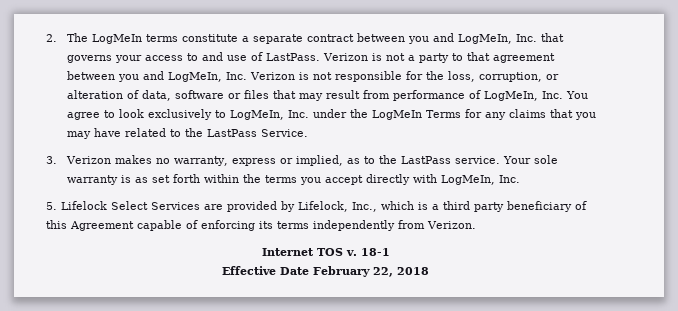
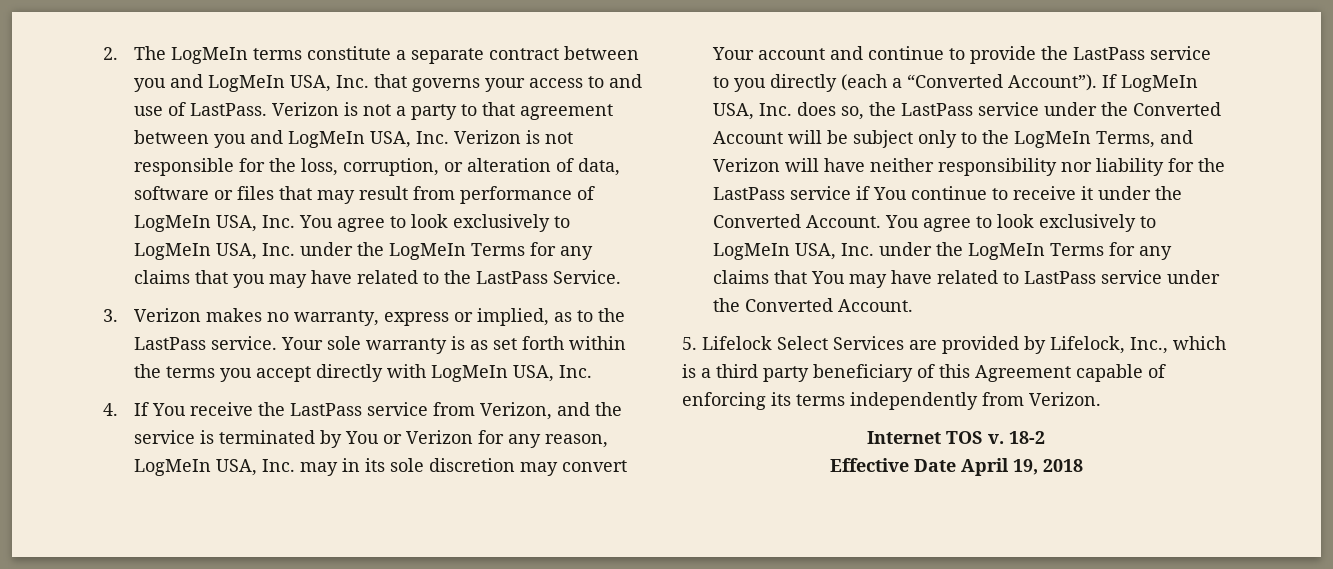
[458,34,513,44] LogMeIn, -> [207,75,331,92] LogMeIn USA,
[168,72,223,82] LogMeIn, -> [287,131,411,148] LogMeIn USA,
[484,91,539,101] LogMeIn, -> [133,215,257,232] LogMeIn USA,
[230,110,285,120] LogMeIn, -> [133,243,257,260] LogMeIn USA,
[441,175,521,185] LogMeIn, Inc. -> [430,365,592,382] [103,402,622,420] [133,430,608,448] [133,458,627,476] [711,46,1211,64] [712,74,1198,92] [712,102,1221,120] [712,130,1193,148] [712,158,1225,176] [712,186,1182,200] [712,214,1156,232] [712,242,1172,260] [712,270,1220,288] [712,298,913,312] LogMeIn USA, Inc. // 4. If You receive the LastPass service from Verizon, and the service is terminated by You or Verizon for any reason, LogMeIn USA, Inc. may in its sole discretion may convert Your account and continue to provide the LastPass service to you directly (each a “Converted Account”). If LogMeIn USA, Inc. does so, the LastPass service under the Converted Account will be subject only to the LogMeIn Terms, and Verizon will have neither responsibility nor liability for the LastPass service if You continue to receive it under the Converted Account. You agree to look exclusively to LogMeIn USA, Inc. under the LogMeIn Terms for any claims that You may have related to LastPass service under the Converted Account.
[360,248,390,256] 18-1 -> [1009,431,1045,444] 18-2
[313,266,393,277] February 22, -> [960,458,1038,476] April 19,

